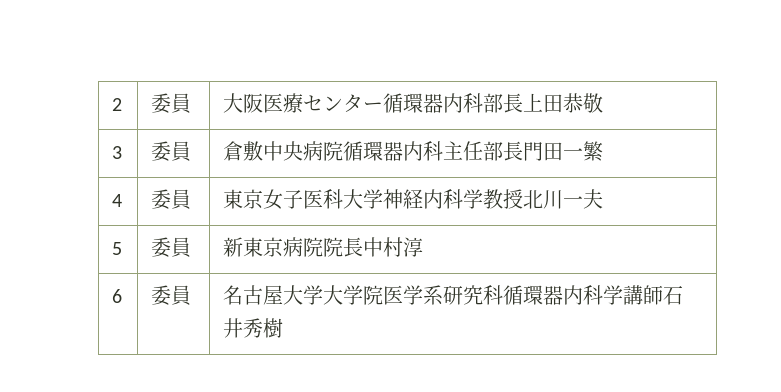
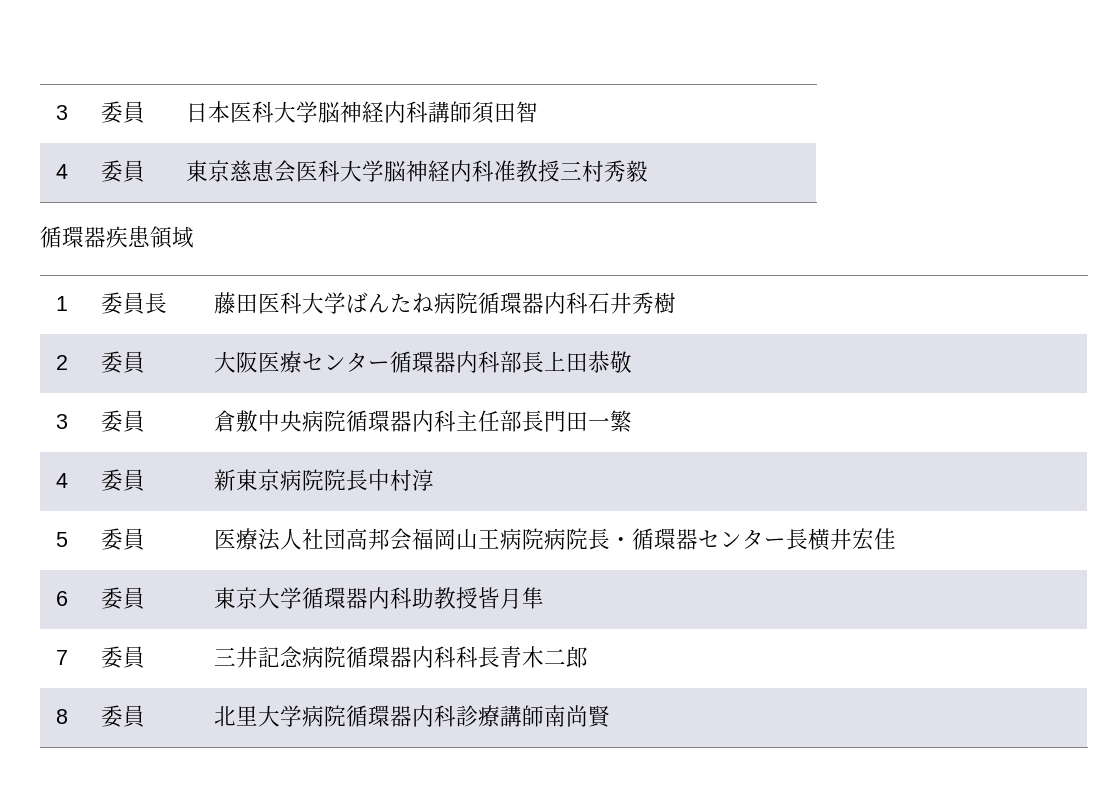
(112, 104) none -> [56,105,69,120] [101,101,146,124] [186,101,539,124] [56,164,69,179] [101,160,146,183] [186,160,649,183] [40,226,194,249] [56,296,69,311] [101,292,168,315] [214,292,677,314] 3 | 委員 | 日本医科大学脳神経内科講師須田智 // 4 | 委員 | 東京慈恵会医科大学脳神経内科准教授三村秀毅 // 循環器疾患領域 // 1 | 委員長 | 藤田医科大学ばんたね病院循環器内科石井秀樹 //
[223,189,604,210] [112,242,123,255] [151,237,192,258] | 東京女子医科大学神経内科学教授北川一夫 // 5 | 委員 -> (146, 480) none
[112,289,123,303] [151,285,192,306] [223,285,684,305] [223,318,284,338] 6 | 委員 | 名古屋大学大学院医学系研究科循環器内科学講師石井秀樹 -> [56,532,69,547] [101,528,146,551] [214,528,897,551] [56,591,69,606] [101,587,146,610] [214,587,545,609] [56,650,69,665] [101,646,146,669] [214,646,589,668] [56,709,69,724] [101,705,146,728] [214,705,612,728] 5 | 委員 | 医療法人社団高邦会福岡山王病院病院長・循環器センター長横井宏佳 // 6 | 委員 | 東京大学循環器内科助教授皆月隼 // 7 | 委員 | 三井記念病院循環器内科科長青木二郎 // 8 | 委員 | 北里大学病院循環器内科診療講師南尚賢

